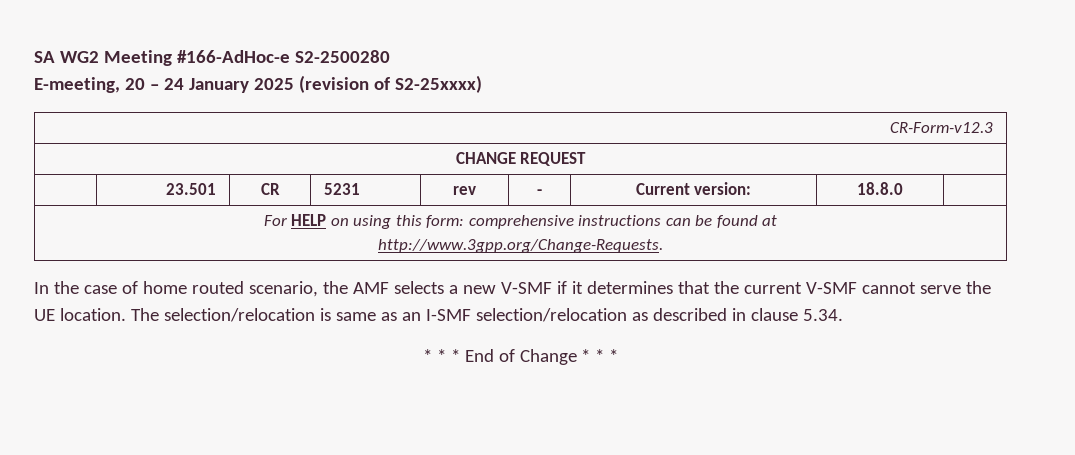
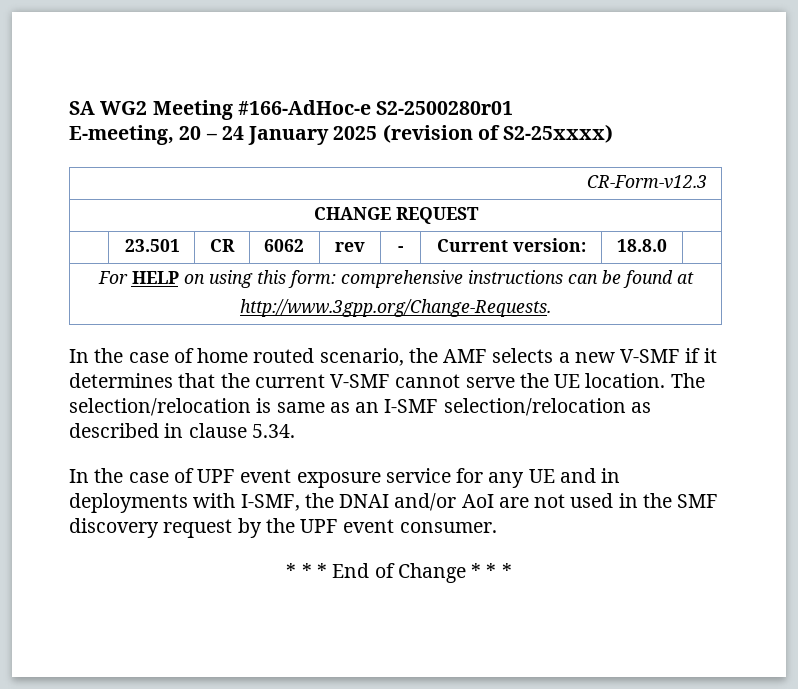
[294,50,390,63] S2-2500280 -> [376,101,514,115] S2-2500280r01
[323,183,360,195] 5231 -> [263,239,304,252] 6062
(843, 315) none -> [69,468,621,488] [69,493,719,513] [69,518,497,538] // In the case of UPF event exposure service for any UE and in deployments with I-SMF, the DNAI and/or AoI are not used in the SMF discovery request by the UPF event consumer.

